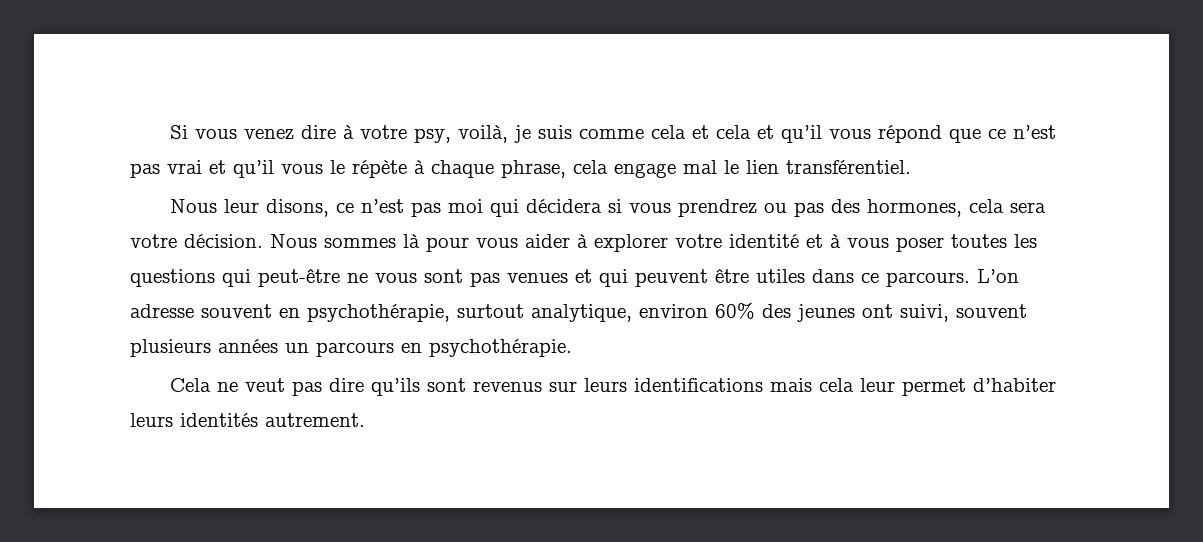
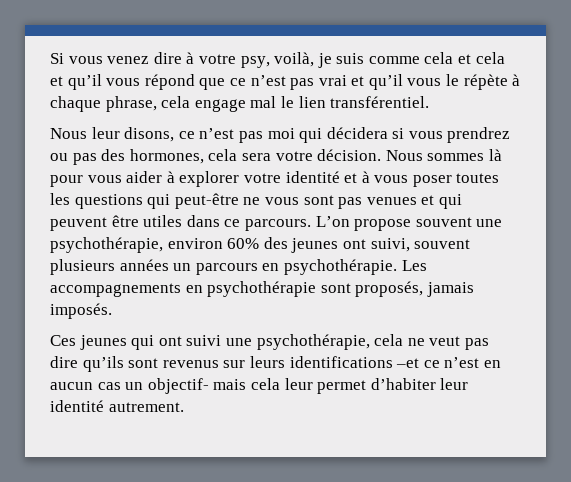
[130,304,632,322] adresse souvent en psychothérapie, surtout analytique, -> [354,217,503,231] [50,237,163,253] propose souvent une psychothérapie,
[169,378,211,392] // Cela -> [401,260,427,271] [50,281,474,297] [50,303,112,319] [50,334,404,350] Les accompagnements en psychothérapie sont proposés, jamais imposés. // Ces jeunes qui ont suivi une psychothérapie, cela
(763, 385) none -> [396,357,501,368] [50,378,209,394] –et ce n’est en aucun cas un objectif-
[130,413,258,427] leurs identités -> [440,378,469,390] [50,400,104,412] leur identité

